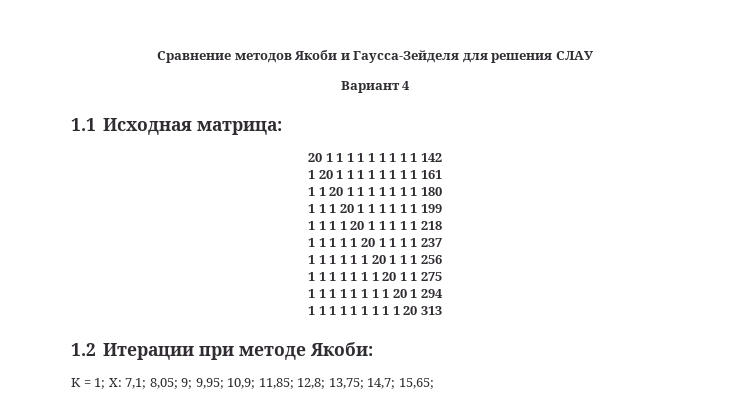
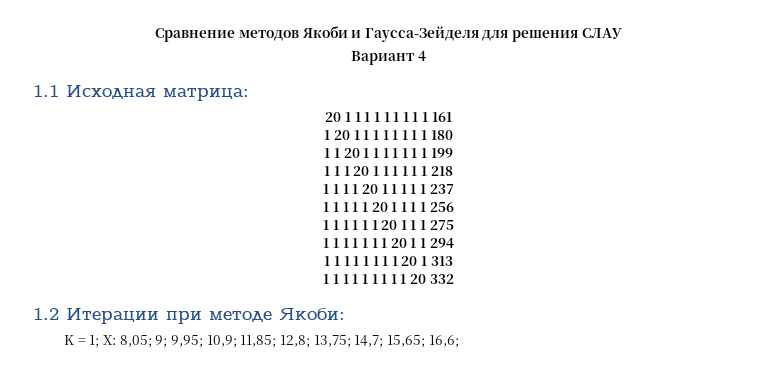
[420,153,442,162] 142 -> [431,112,452,122] 161
[420,170,442,179] 161 -> [430,130,453,140] 180
[420,187,442,196] 180 -> [430,148,453,158] 199
[420,204,442,213] 199 -> [430,166,453,176] 218
[420,221,442,230] 218 -> [429,184,454,194] 237
[420,238,442,247] 237 -> [429,202,454,212] 256
[420,255,442,264] 256 -> [429,220,454,230] 275
[420,272,442,281] 275 -> [429,238,454,248] 294
[420,289,443,298] 294 -> [430,256,453,266] 313
[420,306,442,315] 313 -> [429,274,454,284] 332
[125,378,147,389] 7,1; -> (117, 340) none
(434, 383) none -> [428,335,459,348] 16,6;

